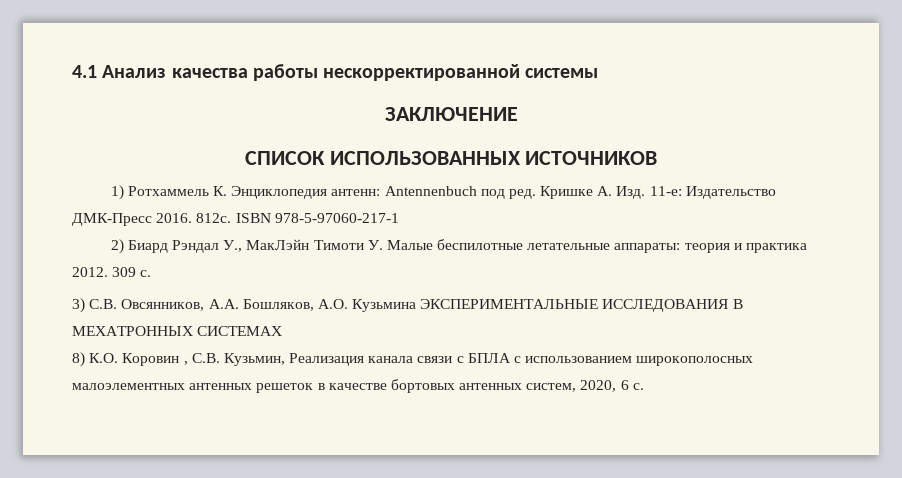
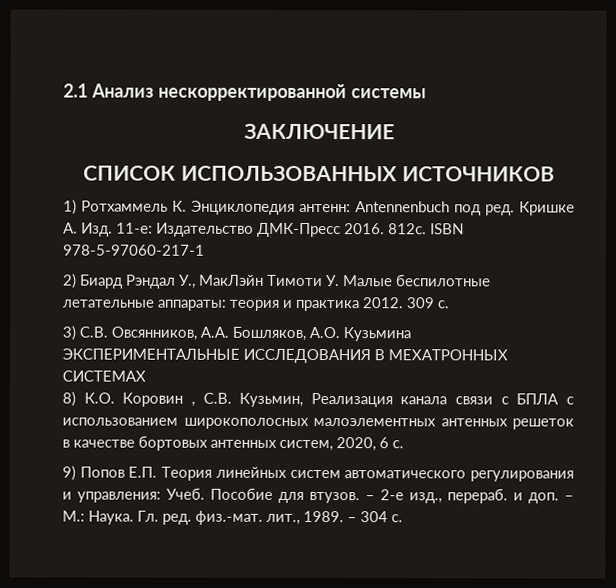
[72,64,318,81] 4.1 Анализ качества работы -> [63,83,154,98] 2.1 Анализ
(644, 386) none -> [62,465,574,482] [62,487,574,504] [62,510,403,525] // 9) Попов Е.П. Теория линейных систем автоматического регулирования и управления: Учеб. Пособие для втузов. – 2-е изд., перераб. и доп. – М.: Наука. Гл. ред. физ.-мат. лит., 1989. – 304 с.

